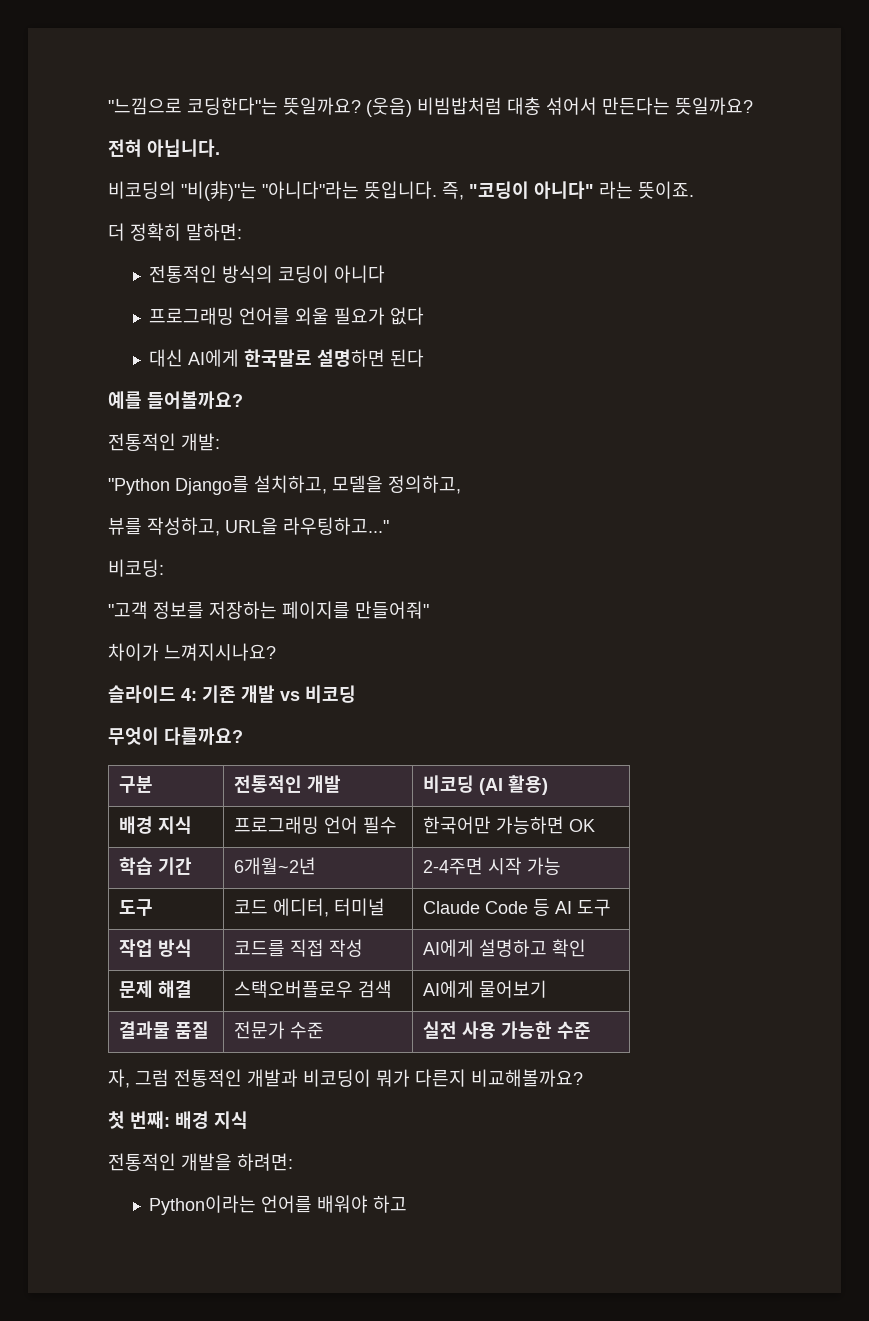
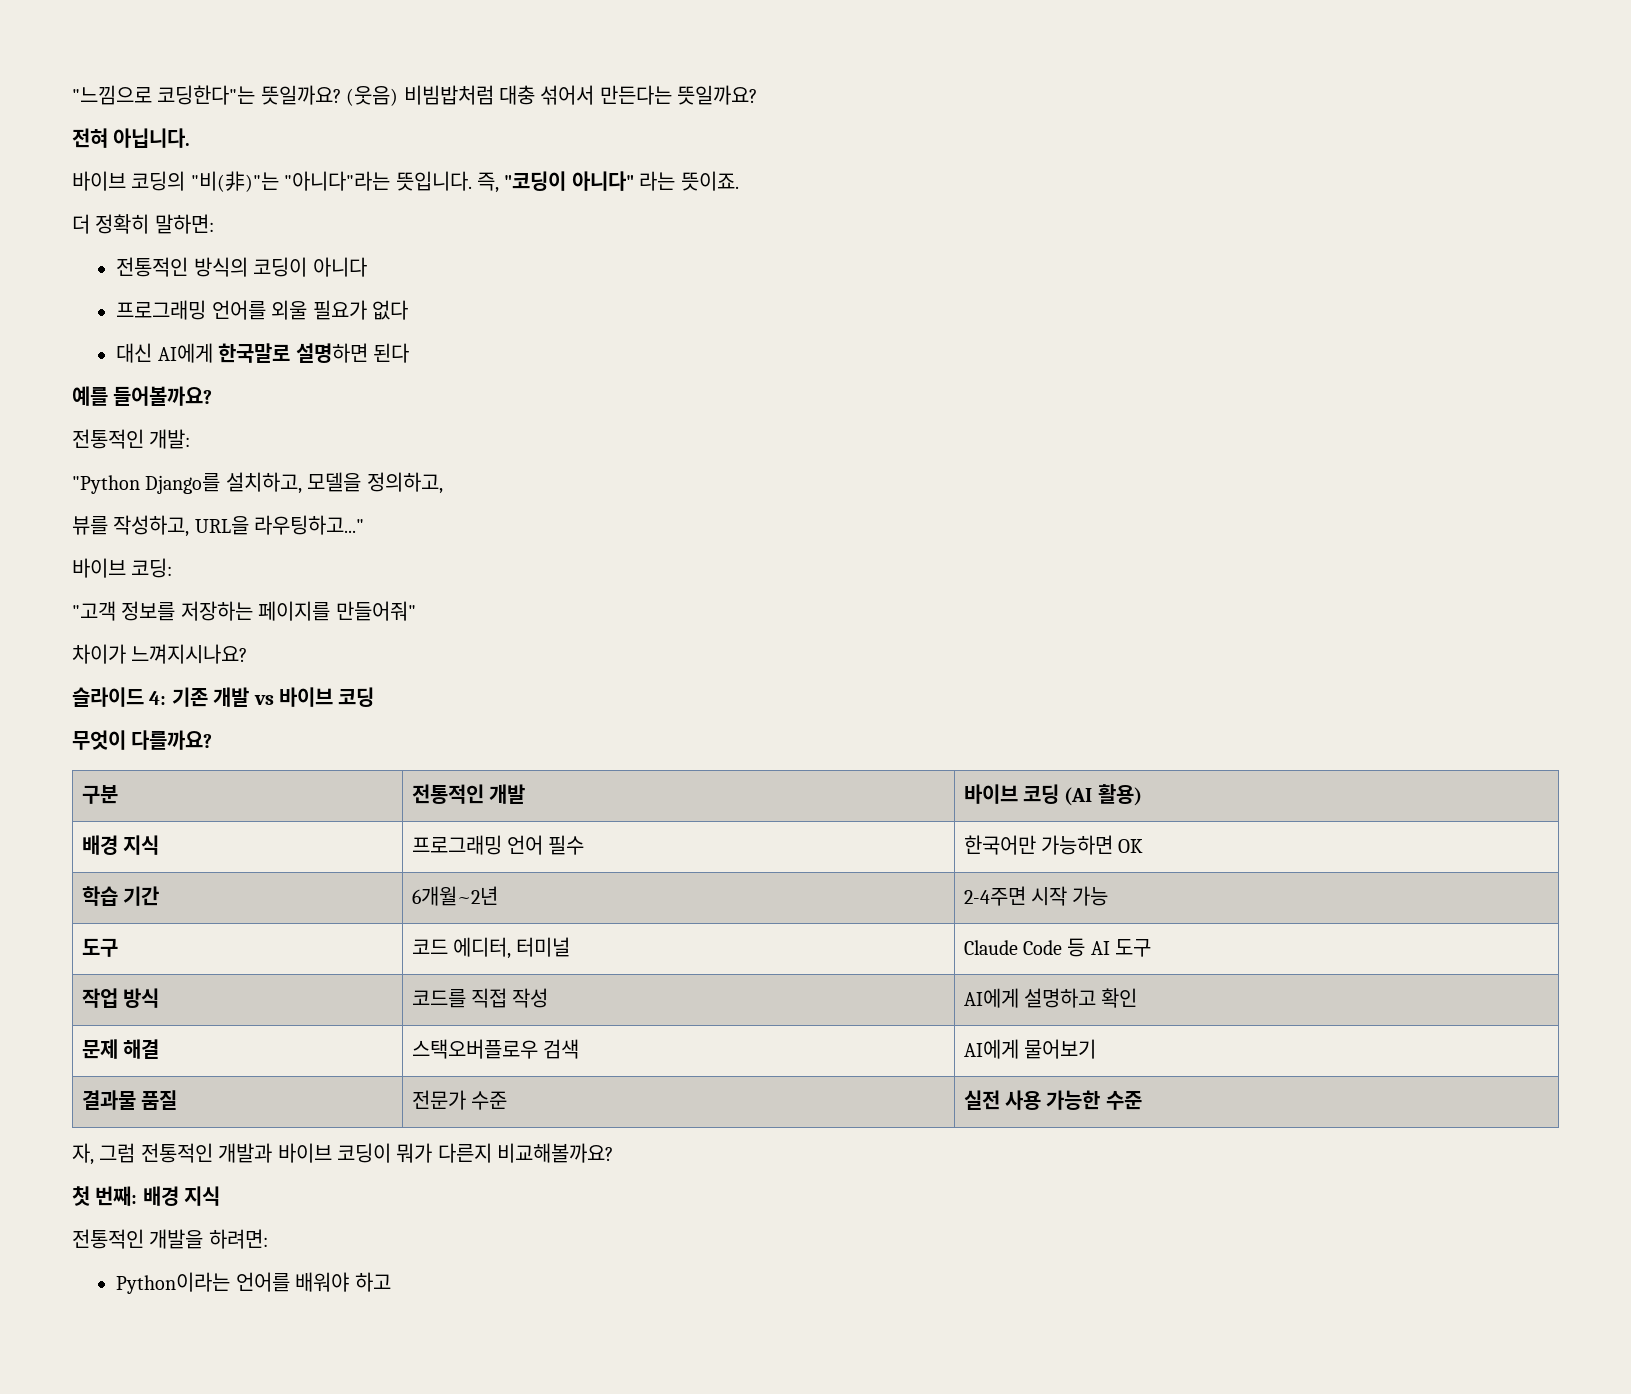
[108,181,176,199] 비코딩의 -> [72,171,186,191] 바이브 코딩의
[108,559,164,577] 비코딩: -> [72,558,173,578] 바이브 코딩:
[305,685,356,703] 비코딩 -> [279,687,375,707] 바이브 코딩
[423,775,475,793] 비코딩 -> [963,784,1060,804] 바이브 코딩
[303,1069,371,1087] 비코딩이 -> [277,1143,391,1163] 바이브 코딩이

